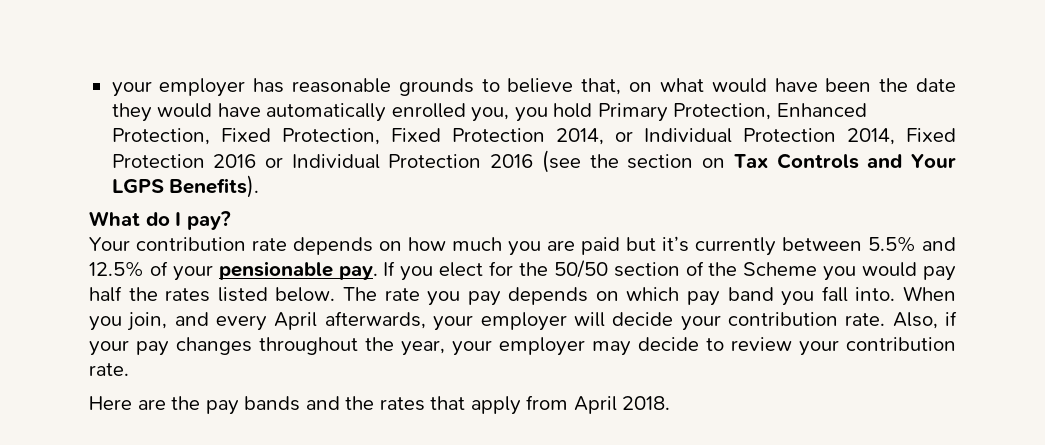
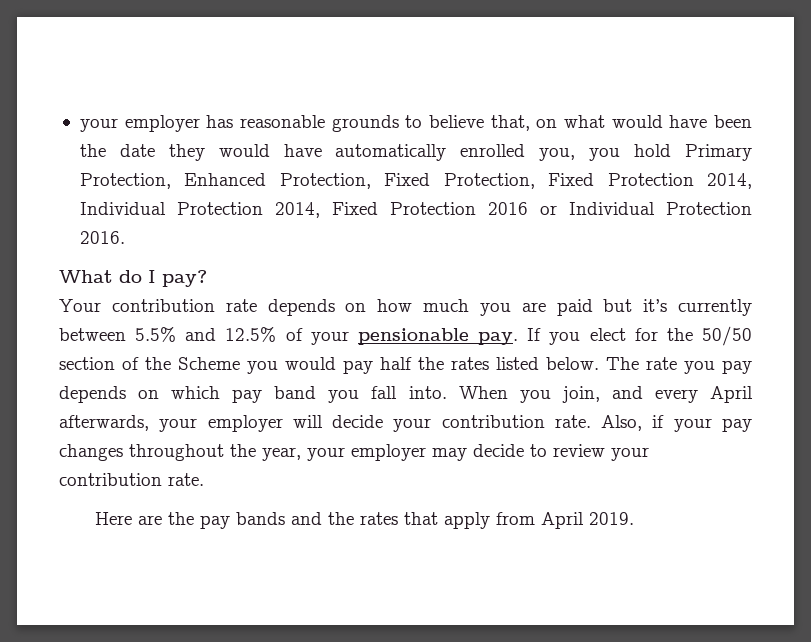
[614,131,633,142] or -> (752, 181) none
[490,150,956,173] [111,175,260,198] 2016 (see the section on Tax Controls and Your LGPS Benefits). -> [79,231,125,244] 2016.
[622,396,671,410] 2018. -> [589,512,635,525] 2019.

